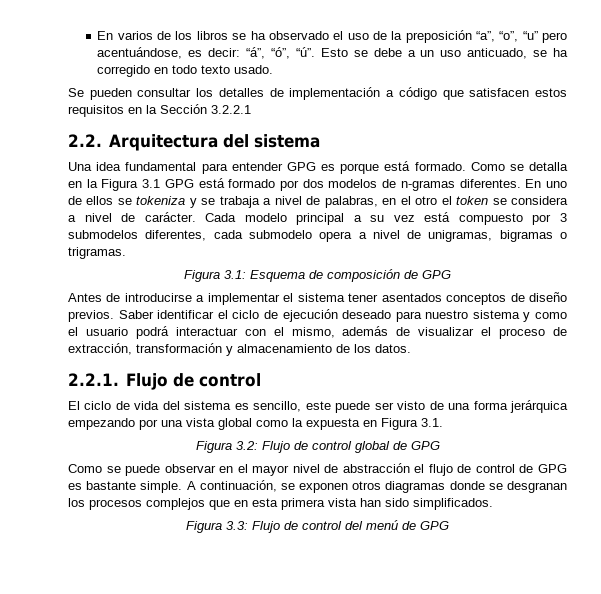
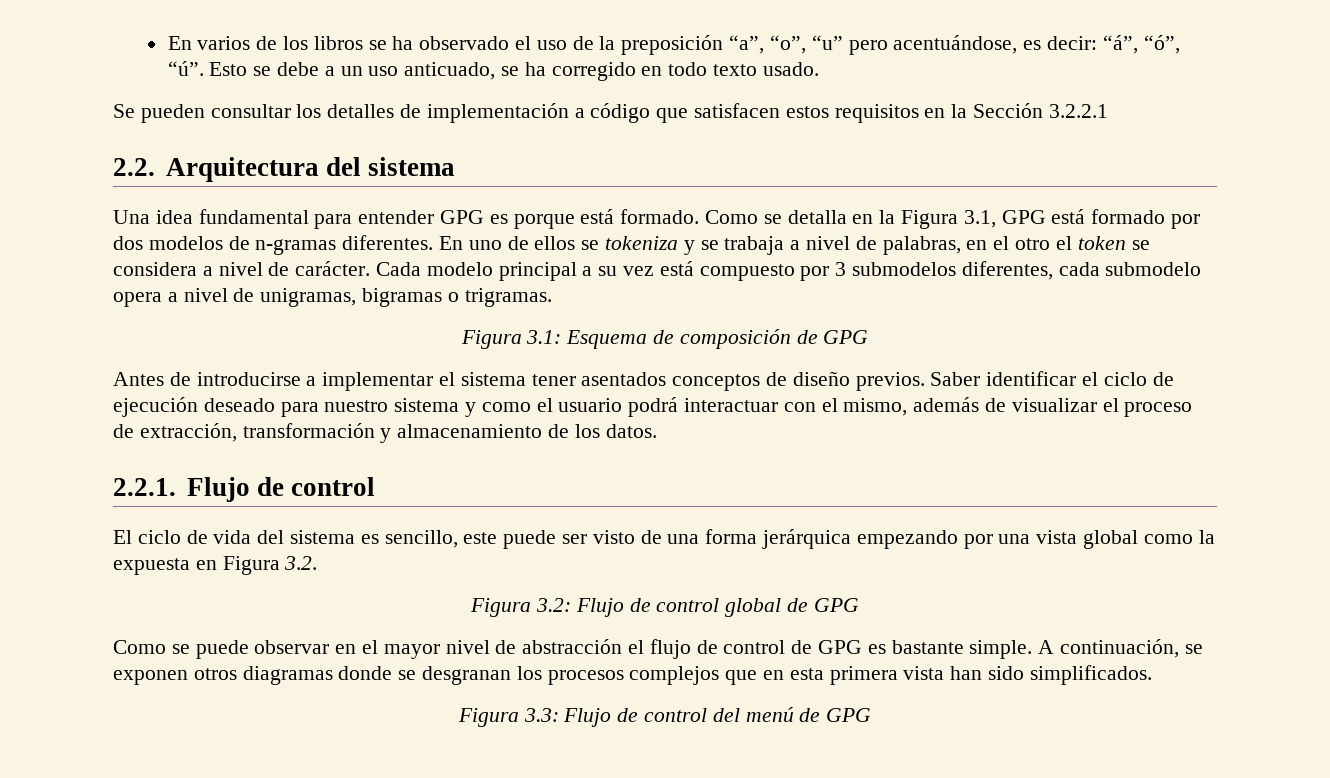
[142,179,161,188] 3.1 -> [963,210,996,228] 3.1,
[421,418,443,427] 3.1. -> [284,556,318,570] 3.2.

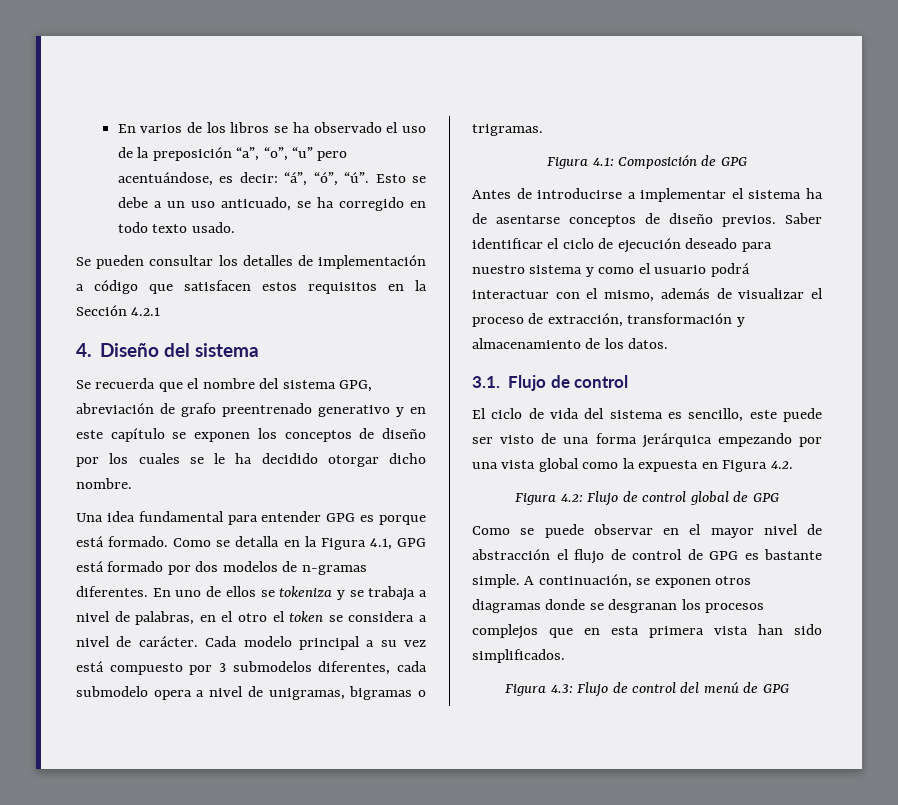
[1048,104,1108,118] [113,157,456,182] 3.2.2.1 // 2.2. Arquitectura del sistema -> [131,307,161,316] [76,343,260,357] [76,378,373,392] [76,403,426,417] [76,428,426,442] [76,453,426,467] [76,478,132,489] 4.2.1 // 4. Diseño del sistema // Se recuerda que el nombre del sistema GPG, abreviación de grafo preentrenado generativo y en este capítulo se exponen los conceptos de diseño por los cuales se le ha decidido otorgar dicho nombre.
[963,210,996,228] 3.1, -> [369,538,392,550] 4.1,
[526,329,791,349] 3.1: Esquema de composición -> [592,155,697,169] 4.1: Composición
[531,372,667,386] tener asentados -> [806,188,823,199] [472,213,560,224] ha de asentarse
[113,478,176,496] 2.2.1. -> [472,376,500,388] 3.1.
[284,556,318,570] [470,598,571,617] 3.2. // Figura 3.2: -> [770,461,793,470] [515,493,583,505] 4.2. // Figura 4.2:
[523,708,559,722] 3.3: -> [550,684,573,693] 4.3:

